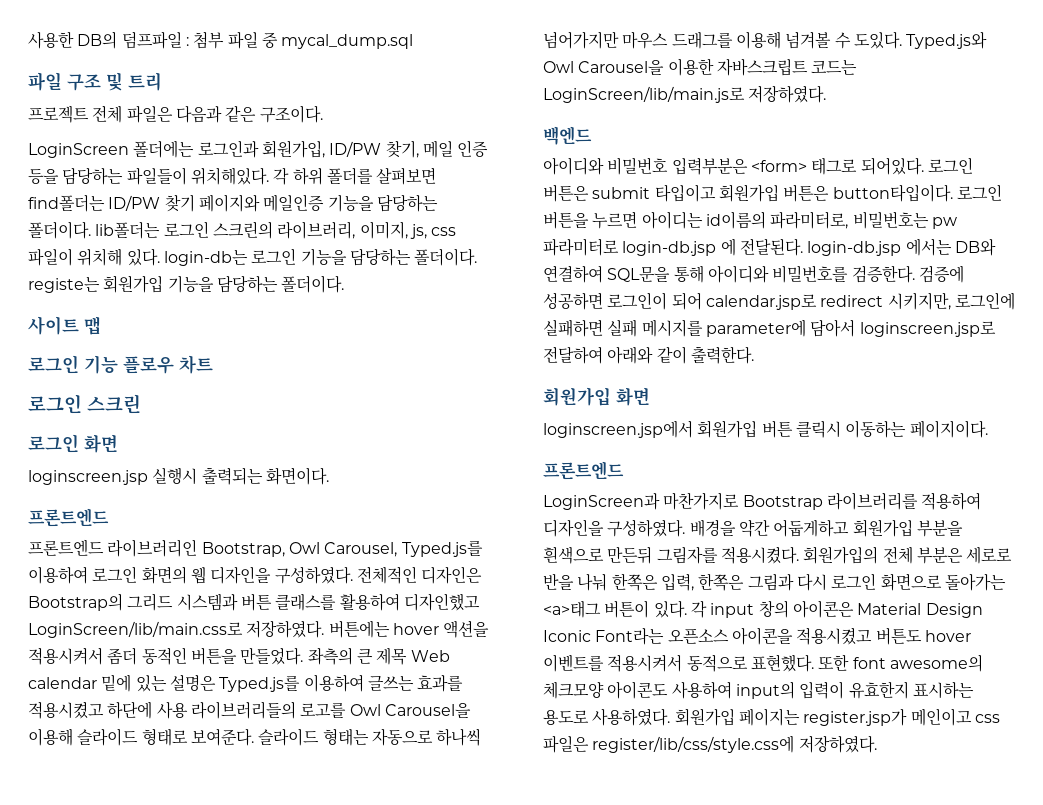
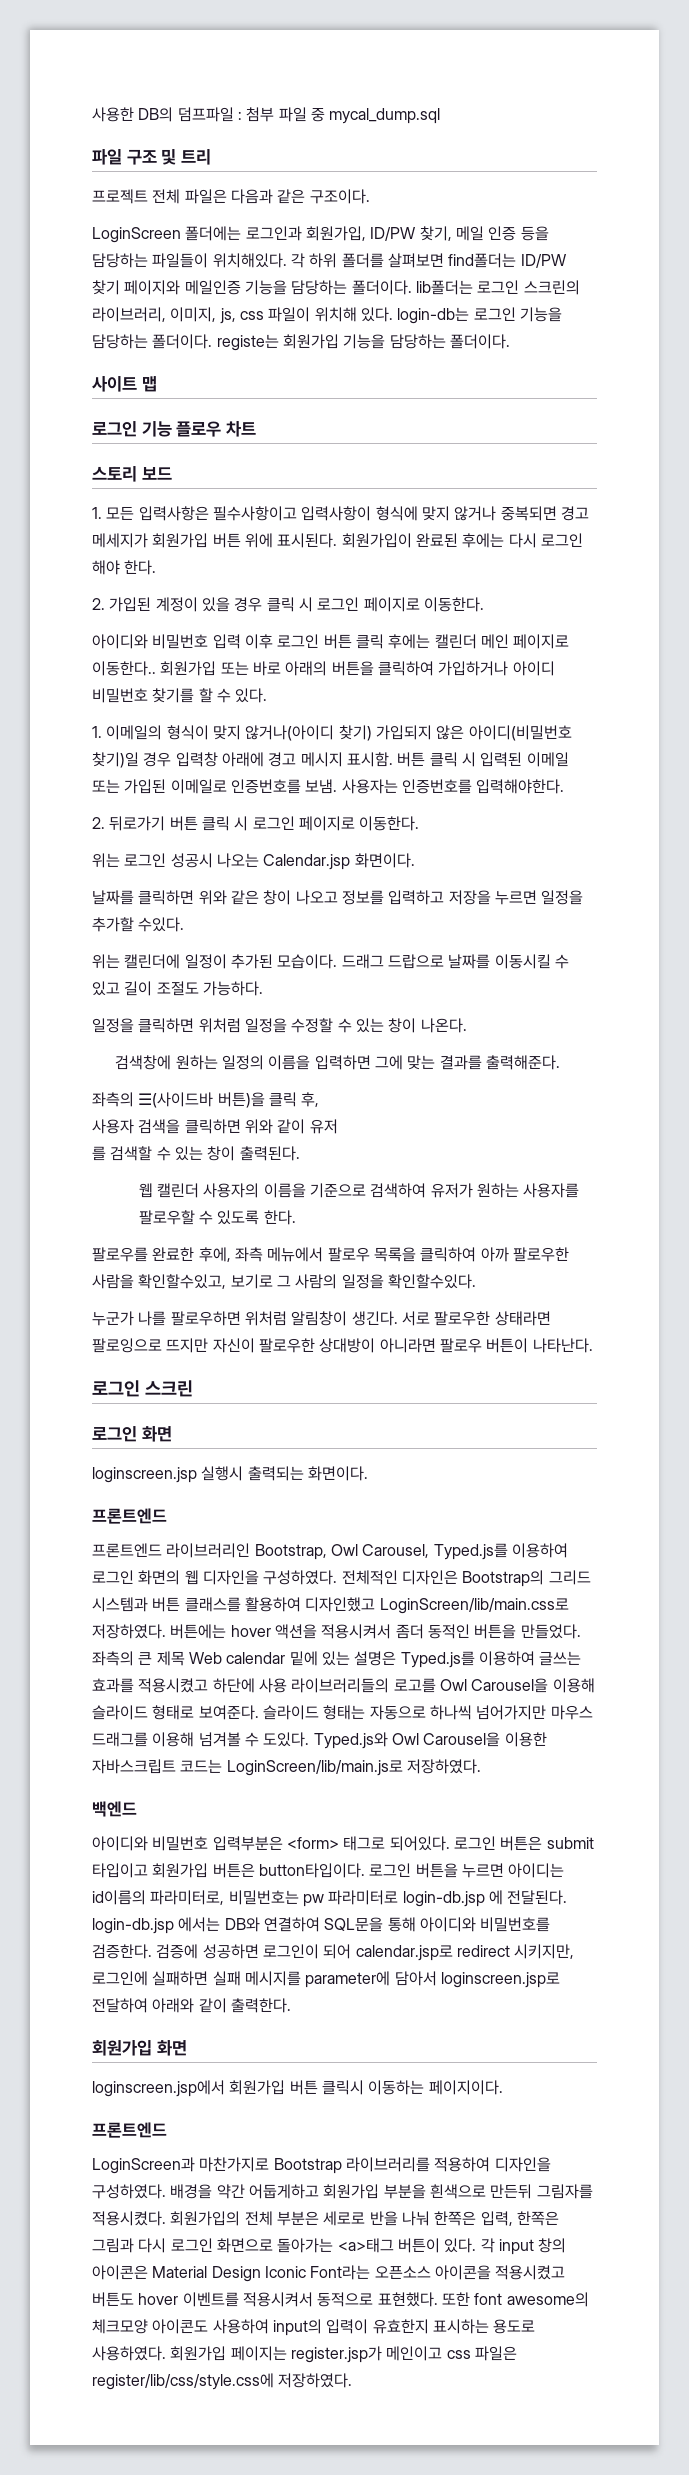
(213, 364) none -> [92,466,172,482] [92,506,589,521] [92,533,583,548] [92,560,157,575] [92,597,484,612] [92,634,570,649] [92,661,555,676] [92,688,268,703] [92,725,572,741] [92,752,569,768] [92,779,565,794] [92,816,420,831] [92,853,415,870] [92,890,584,905] [92,917,185,932] [92,954,569,969] [92,981,263,996] [92,1018,467,1033] [115,1055,560,1070] [92,1092,320,1108] [92,1119,338,1134] [92,1146,300,1161] [138,1183,580,1198] [138,1210,296,1225] [92,1247,569,1262] [92,1274,476,1289] [92,1311,551,1326] [92,1338,593,1353] // 스토리 보드 // 1. 모든 입력사항은 필수사항이고 입력사항이 형식에 맞지 않거나 중복되면 경고 메세지가 회원가입 버튼 위에 표시된다. 회원가입이 완료된 후에는 다시 로그인 해야 한다. // 2. 가입된 계정이 있을 경우 클릭 시 로그인 페이지로 이동한다. // 아이디와 비밀번호 입력 이후 로그인 버튼 클릭 후에는 캘린더 메인 페이지로 이동한다.. 회원가입 또는 바로 아래의 버튼을 클릭하여 가입하거나 아이디 비밀번호 찾기를 할 수 있다. // 1. 이메일의 형식이 맞지 않거나(아이디 찾기) 가입되지 않은 아이디(비밀번호 찾기)일 경우 입력창 아래에 경고 메시지 표시함. 버튼 클릭 시 입력된 이메일 또는 가입된 이메일로 인증번호를 보냄. 사용자는 인증번호를 입력해야한다. // 2. 뒤로가기 버튼 클릭 시 로그인 페이지로 이동한다. // 위는 로그인 성공시 나오는 Calendar.jsp 화면이다. // 날짜를 클릭하면 위와 같은 창이 나오고 정보를 입력하고 저장을 누르면 일정을 추가할 수있다. // 위는 캘린더에 일정이 추가된 모습이다. 드래그 드랍으로 날짜를 이동시킬 수 있고 길이 조절도 가능하다. // 일정을 클릭하면 위처럼 일정을 수정할 수 있는 창이 나온다. // 검색창에 원하는 일정의 이름을 입력하면 그에 맞는 결과를 출력해준다. // 좌측의 ☰(사이드바 버튼)을 클릭 후, // 사용자 검색을 클릭하면 위와 같이 유저 // 를 검색할 수 있는 창이 출력된다. // 웹 캘린더 사용자의 이름을 기준으로 검색하여 유저가 원하는 사용자를 팔로우할 수 있도록 한다. // 팔로우를 완료한 후에, 좌측 메뉴에서 팔로우 목록을 클릭하여 아까 팔로우한 사람을 확인할수있고, 보기로 그 사람의 일정을 확인할수있다. // 누군가 나를 팔로우하면 위처럼 알림창이 생긴다. 서로 팔로우한 상태라면 팔로잉으로 뜨지만 자신이 팔로우한 상대방이 아니라면 팔로우 버튼이 나타난다.

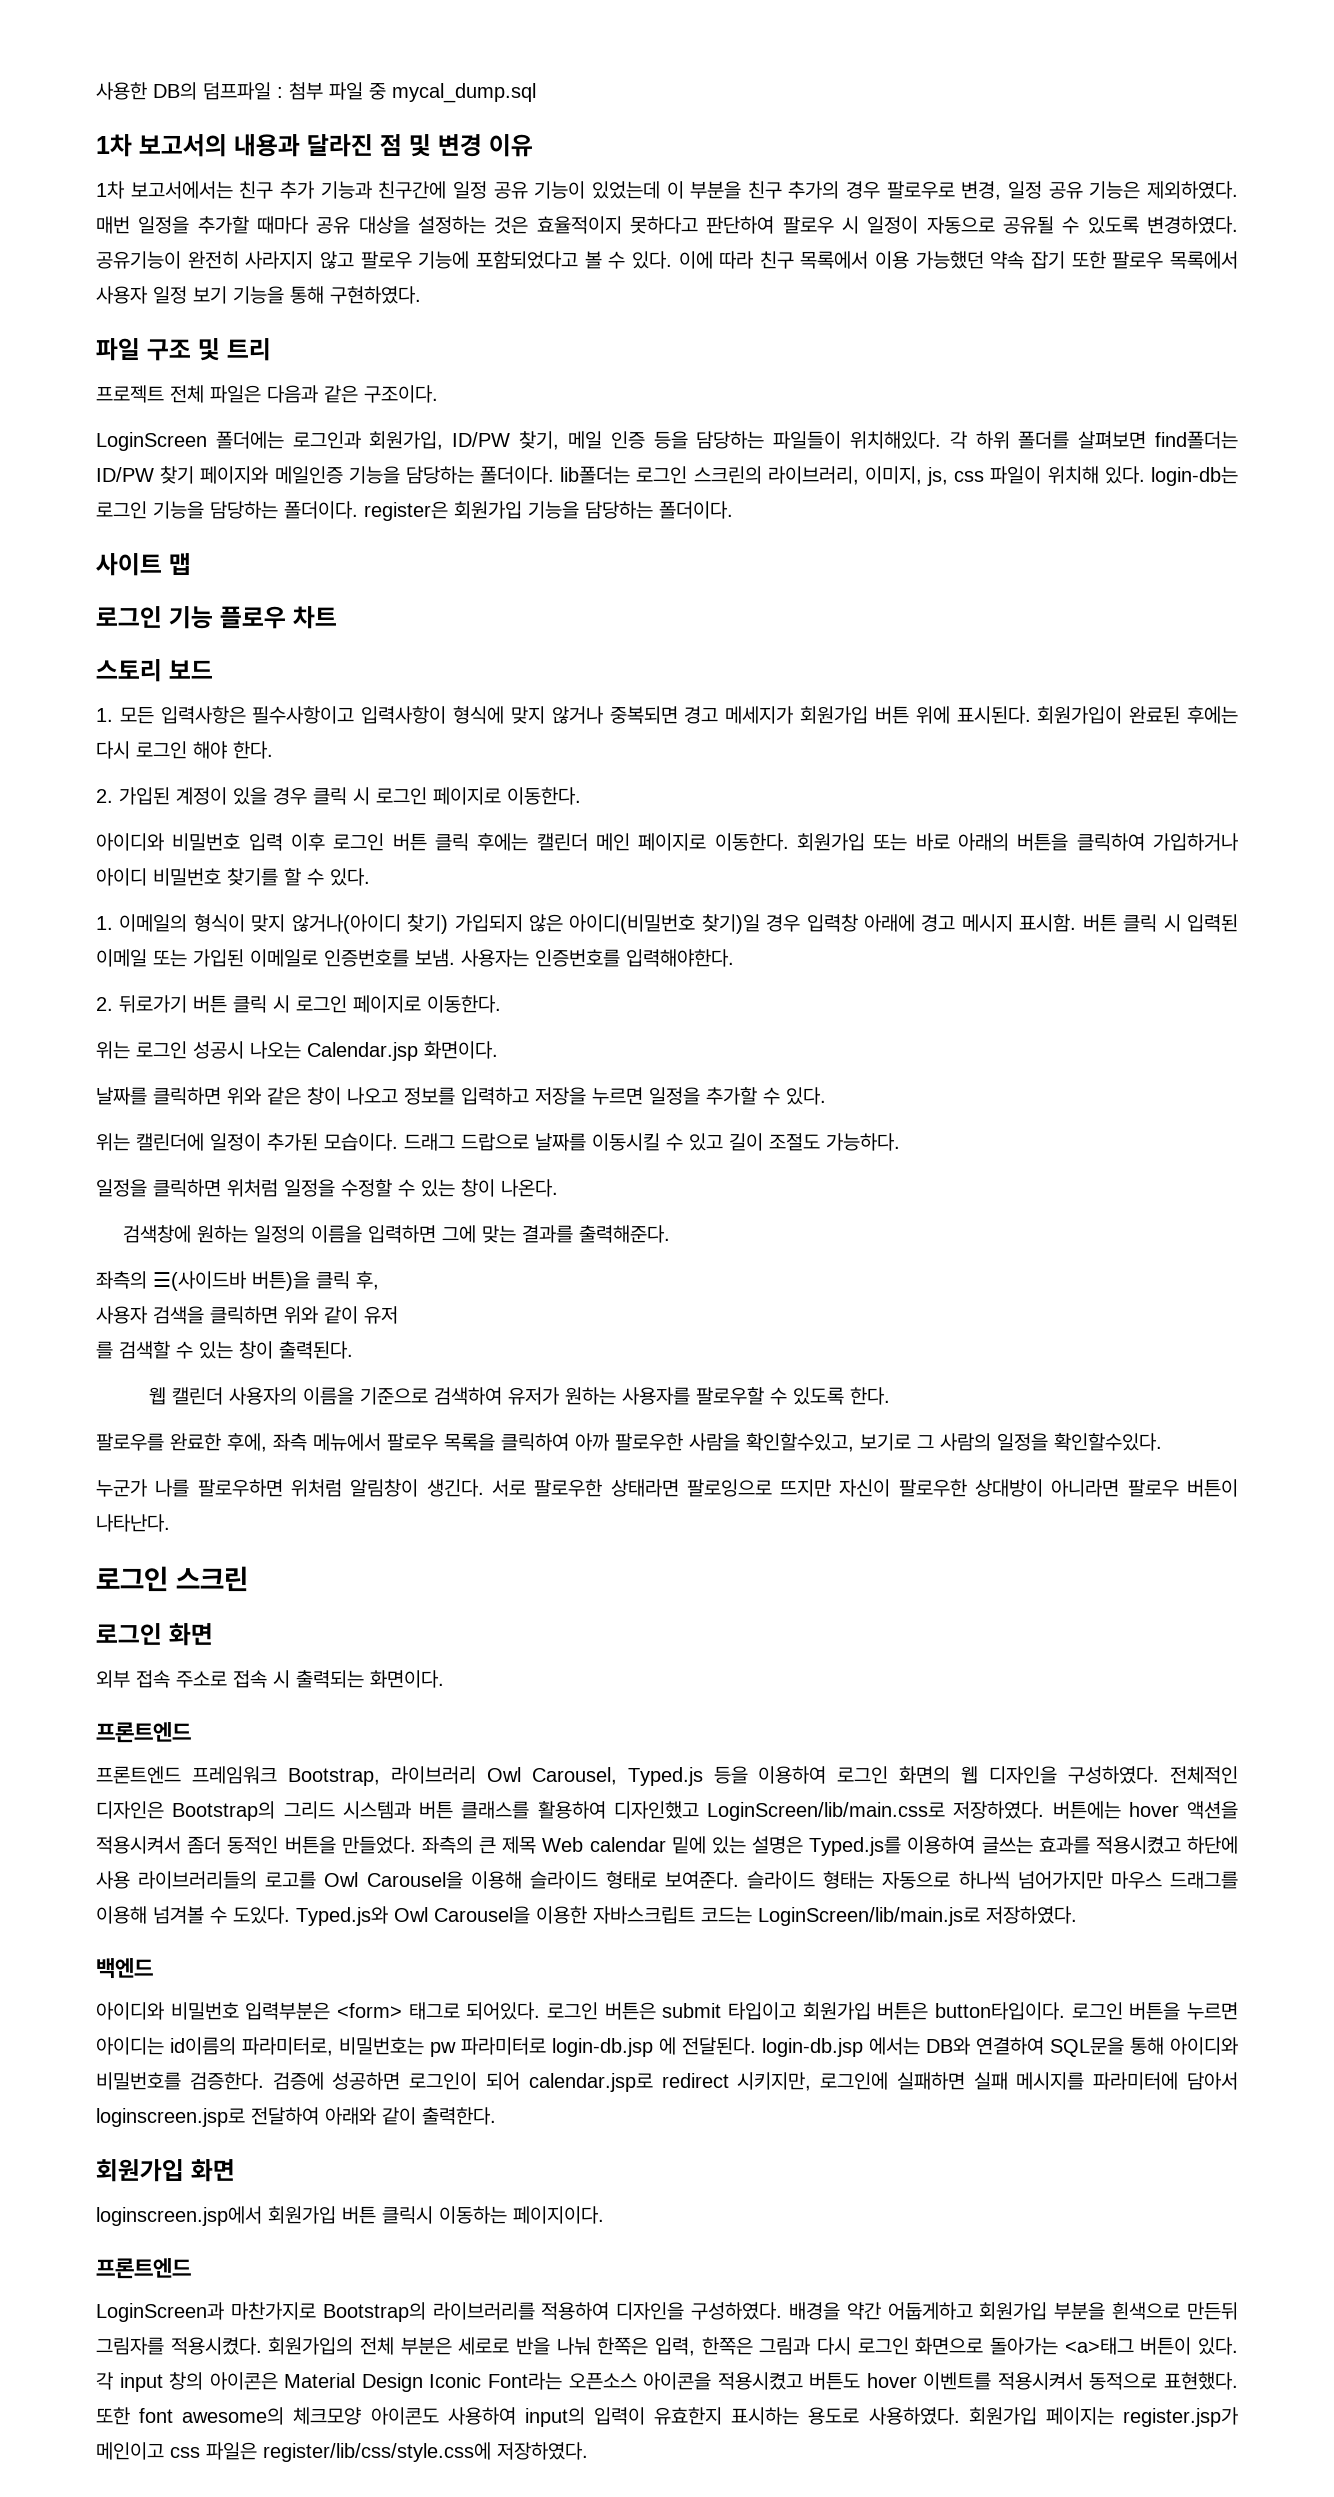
(441, 116) none -> [96,134,533,157] [96,181,1238,200] [96,216,1239,234] [96,251,1238,269] [96,286,421,304] // 1차 보고서의 내용과 달라진 점 및 변경 이유 // 1차 보고서에서는 친구 추가 기능과 친구간에 일정 공유 기능이 있었는데 이 부분을 친구 추가의 경우 팔로우로 변경, 일정 공유 기능은 제외하였다. 매번 일정을 추가할 때마다 공유 대상을 설정하는 것은 효율적이지 못하다고 판단하여 팔로우 시 일정이 자동으로 공유될 수 있도록 변경하였다. 공유기능이 완전히 사라지지 않고 팔로우 기능에 포함되었다고 볼 수 있다. 이에 따라 친구 목록에서 이용 가능했던 약속 잡기 또한 팔로우 목록에서 사용자 일정 보기 기능을 통해 구현하였다.
[216,334,279,351] registe는 -> [364,501,448,521] register은
[92,661,156,676] 이동한다.. -> [714,833,789,851] 이동한다.
[138,917,185,932] 수있다. -> [763,1087,826,1105] 수 있다.
[92,1466,244,1483] loginscreen.jsp 실행시 -> [96,1670,290,1688] 외부 접속 주소로 접속 시
[166,1543,508,1560] 라이브러리인 Bootstrap, Owl Carousel, Typed.js를 -> [191,1766,748,1786] 프레임워크 Bootstrap, 라이브러리 Owl Carousel, Typed.js 등을
[305,1971,391,1988] parameter에 -> [1093,2072,1179,2090] 파라미터에
[273,2158,342,2174] Bootstrap -> [322,2302,426,2322] Bootstrap의

